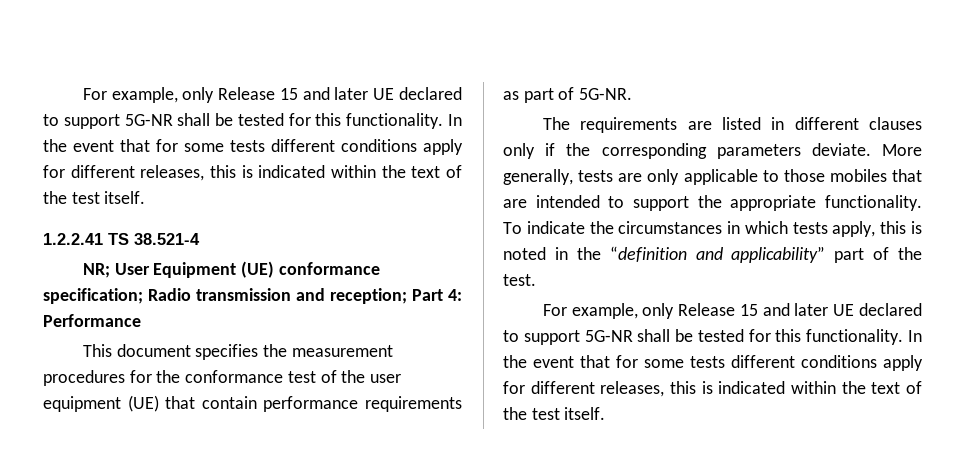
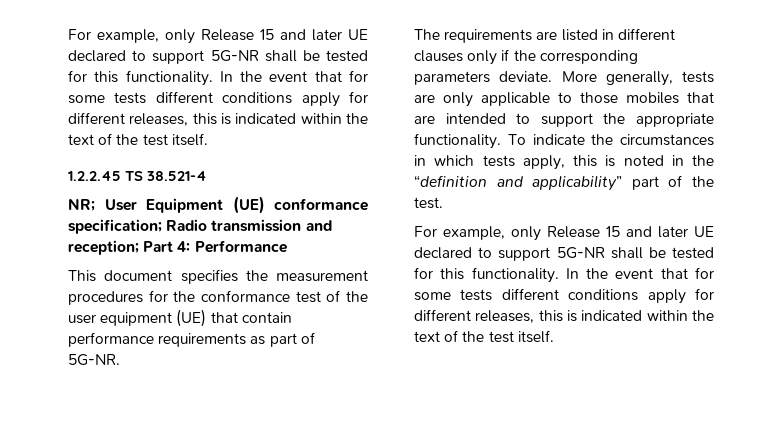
[43,233,103,245] 1.2.2.41 -> [68,171,121,181] 1.2.2.45

